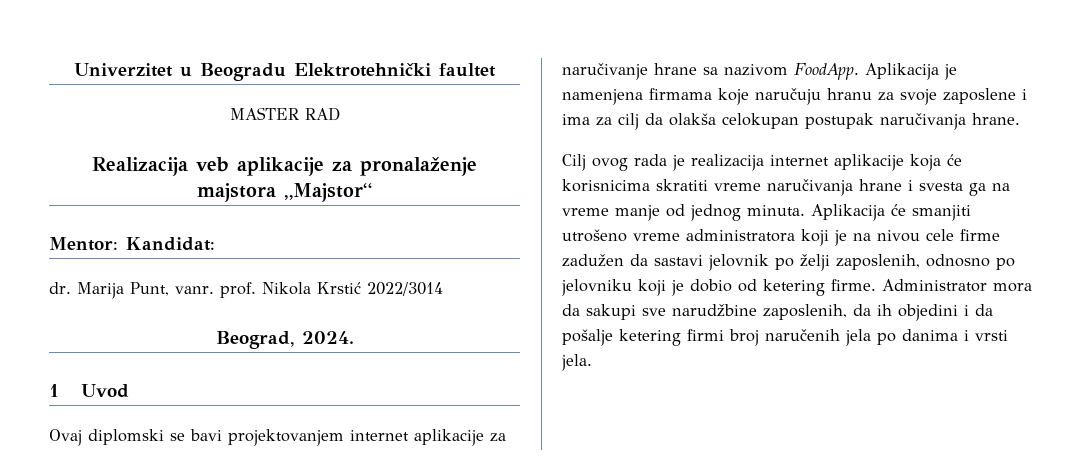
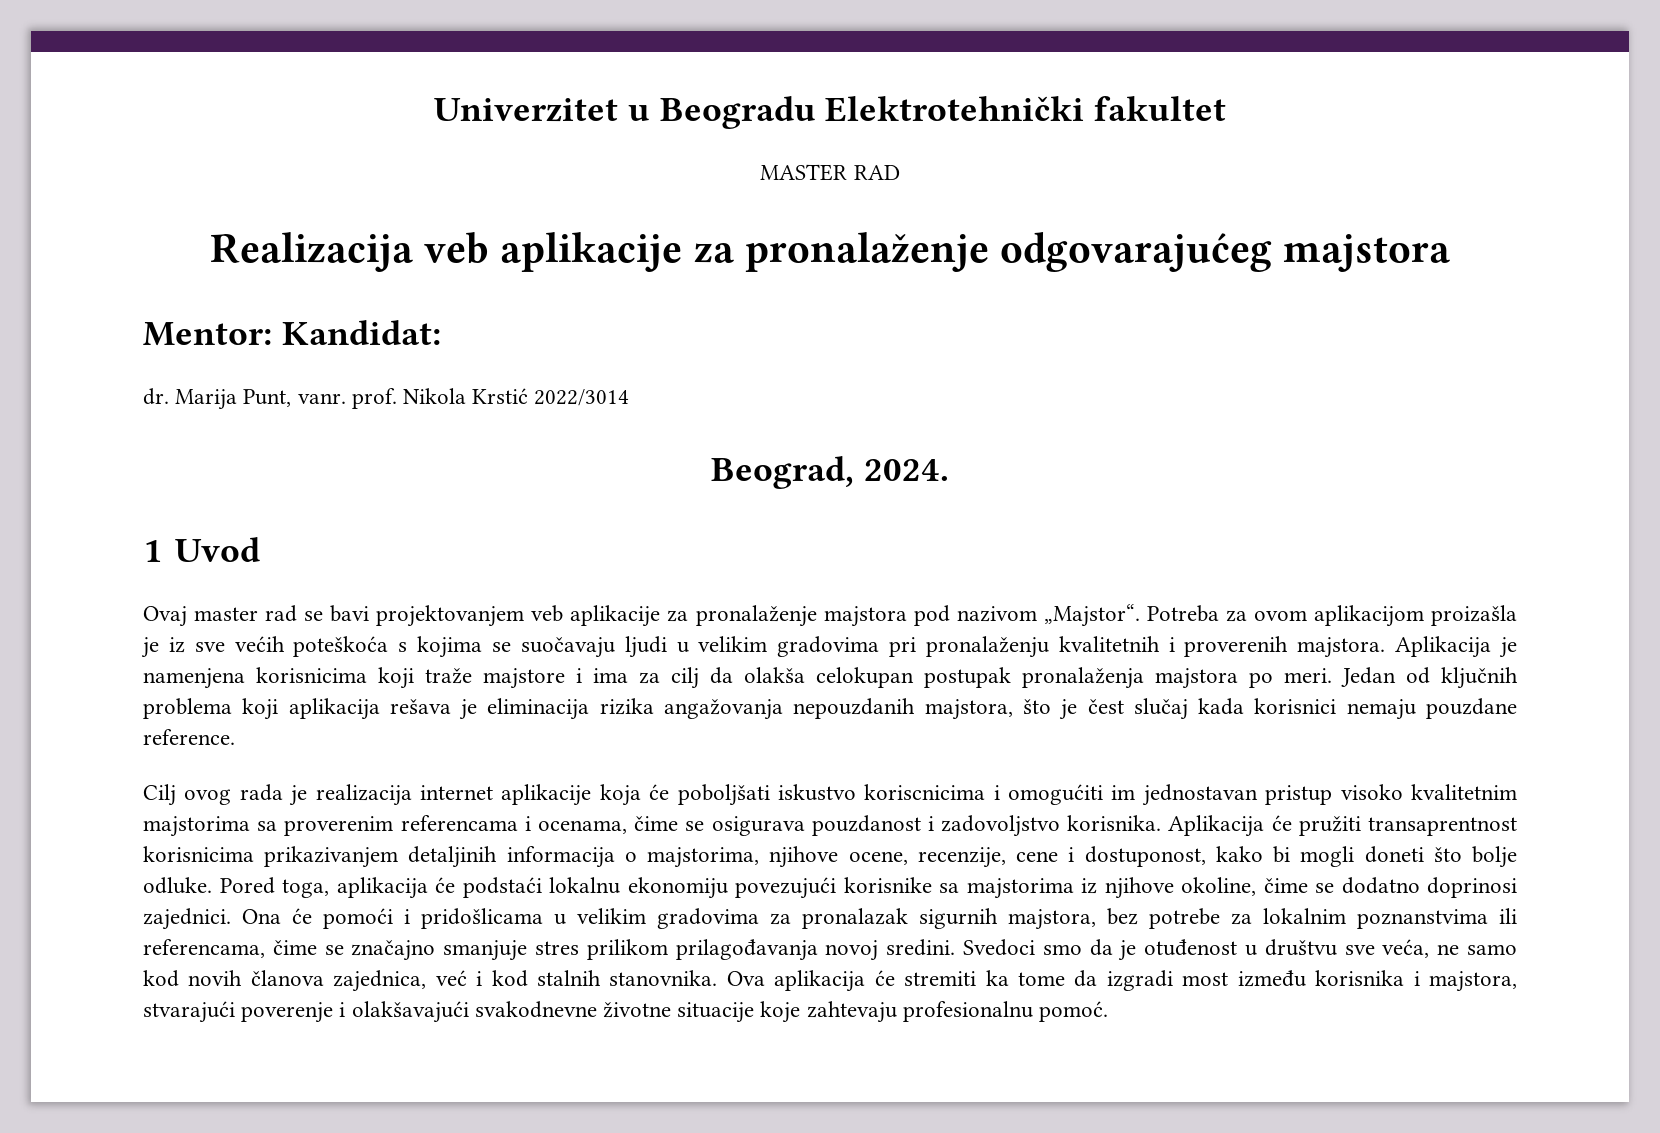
[439,63,496,77] faultet -> [1093,96,1226,121] fakultet
[197,183,372,202] majstora „Majstor“ -> [999,232,1451,272] odgovarajućeg majstora
[88,429,164,445] diplomski -> [194,605,298,622] master rad
[350,429,506,446] [562,63,957,80] [562,88,1016,105] internet aplikacije za naručivanje hrane sa nazivom FoodApp. Aplikacija je namenjena firmama koje naručuju hranu za svoje zaposlene -> [531,604,1518,627] [141,636,1517,658] [143,667,565,689] veb aplikacije za pronalaženje majstora pod nazivom „Majstor“. Potreba za ovom aplikacijom proizašla je iz sve većih poteškoća s kojima se suočavaju ljudi u velikim gradovima pri pronalaženju kvalitetnih i proverenih majstora. Aplikacija je namenjena korisnicima koji traže majstore
[880,113,1020,130] naručivanja hrane. -> [1022,667,1518,689] [143,698,1517,720] [143,729,235,745] pronalaženja majstora po meri. Jedan od ključnih problema koji aplikacija rešava je eliminacija rizika angažovanja nepouzdanih majstora, što je čest slučaj kada korisnici nemaju pouzdane reference.
[562,179,1010,196] [562,204,971,221] [562,229,1000,246] [562,254,1015,271] [561,279,1032,296] [562,304,993,321] [562,329,1008,346] [561,354,592,371] korisnicima skratiti vreme naručivanja hrane i svesta ga na vreme manje od jednog minuta. Aplikacija će smanjiti utrošeno vreme administratora koji je na nivou cele firme zadužen da sastavi jelovnik po želji zaposlenih, odnosno po jelovniku koji je dobio od ketering firme. Administrator mora da sakupi sve narudžbine zaposlenih, da ih objedini i da pošalje ketering firmi broj naručenih jela po danima i vrsti jela. -> [677,784,1518,806] [143,815,1517,837] [143,846,1518,868] [143,877,1517,899] [143,908,1517,930] [143,939,1517,961] [143,970,1517,992] [143,1001,1109,1023] poboljšati iskustvo koriscnicima i omogućiti im jednostavan pristup visoko kvalitetnim majstorima sa proverenim referencama i ocenama, čime se osigurava pouzdanost i zadovoljstvo korisnika. Aplikacija će pružiti transaprentnost korisnicima prikazivanjem detaljinih informacija o majstorima, njihove ocene, recenzije, cene i dostuponost, kako bi mogli doneti što bolje odluke. Pored toga, aplikacija će podstaći lokalnu ekonomiju povezujući korisnike sa majstorima iz njihove okoline, čime se dodatno doprinosi zajednici. Ona će pomoći i pridošlicama u velikim gradovima za pronalazak sigurnih majstora, bez potrebe za lokalnim poznanstvima ili referencama, čime se značajno smanjuje stres prilikom prilagođavanja novoj sredini. Svedoci smo da je otuđenost u društvu sve veća, ne samo kod novih članova zajednica, već i kod stalnih stanovnika. Ova aplikacija će stremiti ka tome da izgradi most između korisnika i majstora, stvarajući poverenje i olakšavajući svakodnevne životne situacije koje zahtevaju profesionalnu pomoć.

